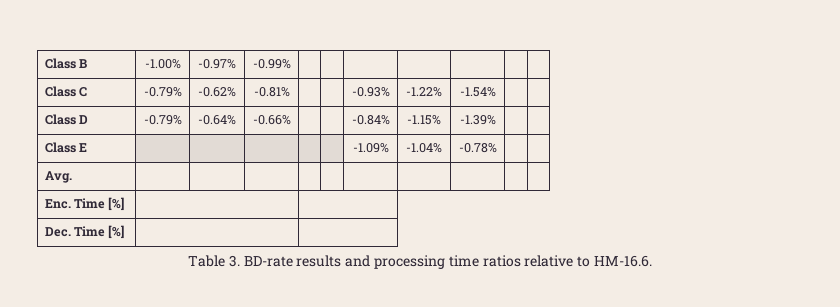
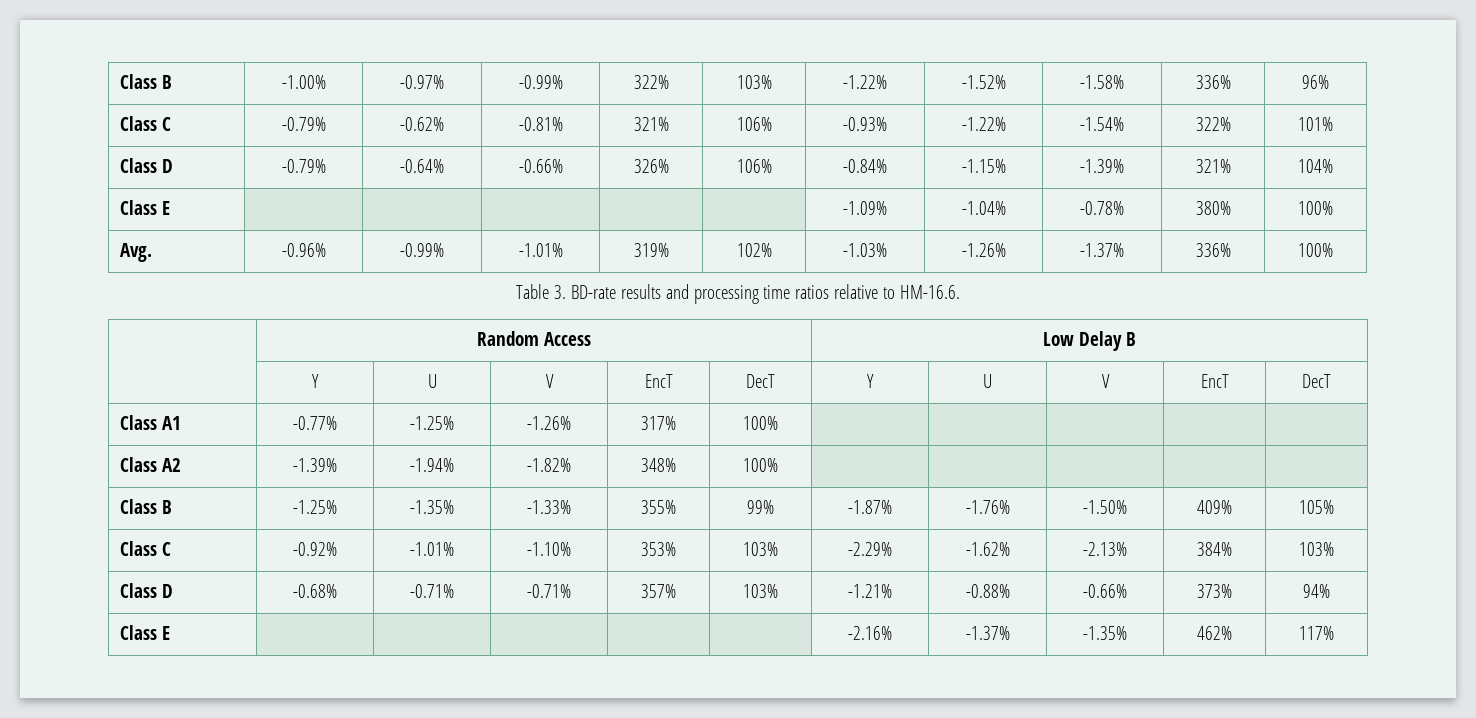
(291, 64) | | | | | | -> [633,75,669,89] [736,75,772,89] [843,75,887,89] [961,75,1006,89] [1080,75,1124,89] [1195,75,1231,89] [1302,75,1329,89] 322% | 103% | -1.22% | -1.52% | -1.58% | 336% | 96%
(290, 92) | -> [633,117,669,131] [736,117,772,131] 321% | 106%
(496, 92) | -> [1195,117,1231,131] [1298,117,1333,131] 322% | 101%
(291, 120) | -> [633,159,669,173] [736,159,772,173] 326% | 106%
(496, 120) | -> [1195,159,1231,173] [1298,159,1333,173] 321% | 104%
(497, 148) | -> [1195,201,1231,215] [1298,201,1333,215] 380% | 100%
[44,197,125,211] [44,225,125,239] | | | | | | | | | // Enc. Time [%] | | // Dec. Time [%] | | -> [281,243,326,257] [400,243,444,257] [518,243,563,257] [633,243,669,257] [736,243,772,257] [843,243,887,257] [961,243,1006,257] [1080,243,1124,257] [1195,243,1231,257] [1298,243,1333,257] -0.96% | -0.99% | -1.01% | 319% | 102% | -1.03% | -1.26% | -1.37% | 336% | 100%
(652, 261) none -> [477,331,591,346] [1043,331,1136,351] [312,374,319,388] [427,374,437,388] [545,374,554,388] [644,374,673,388] [746,374,775,388] [867,374,874,388] [983,374,992,388] [1101,374,1110,388] [1200,374,1229,388] [1302,374,1331,388] [120,415,182,430] [293,416,337,430] [410,416,454,430] [527,416,571,430] [641,416,676,430] [743,416,778,430] [120,457,182,472] [293,458,337,472] [410,458,454,472] [527,458,571,472] [641,458,676,472] [743,458,778,472] [120,499,173,514] [293,500,337,514] [410,500,454,514] [527,500,571,514] [641,500,676,514] [747,500,774,514] [848,500,892,514] [965,500,1010,514] [1083,500,1127,514] [1197,500,1232,514] [1299,500,1334,514] [120,541,172,556] [293,542,337,556] [410,542,454,556] [527,542,571,556] [641,542,676,556] [743,542,778,556] [848,542,892,556] [965,542,1010,556] [1083,542,1127,556] [1197,542,1232,556] [1299,542,1334,556] [120,583,174,598] [293,584,337,598] [410,584,454,598] [527,584,571,598] [641,584,676,598] [743,584,778,598] [848,584,892,598] [965,584,1010,598] [1083,584,1127,598] [1197,584,1232,598] [1303,584,1330,598] [120,625,171,640] [848,626,892,640] [965,626,1010,640] [1083,626,1127,640] [1197,626,1232,640] [1299,626,1334,640] // | Random Access | Low Delay B // | Y | U | V | EncT | DecT | Y | U | V | EncT | DecT // Class A1 | -0.77% | -1.25% | -1.26% | 317% | 100% | | | | | // Class A2 | -1.39% | -1.94% | -1.82% | 348% | 100% | | | | | // Class B | -1.25% | -1.35% | -1.33% | 355% | 99% | -1.87% | -1.76% | -1.50% | 409% | 105% // Class C | -0.92% | -1.01% | -1.10% | 353% | 103% | -2.29% | -1.62% | -2.13% | 384% | 103% // Class D | -0.68% | -0.71% | -0.71% | 357% | 103% | -1.21% | -0.88% | -0.66% | 373% | 94% // Class E | | | | | | -2.16% | -1.37% | -1.35% | 462% | 117%

